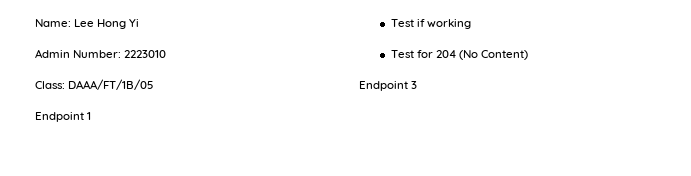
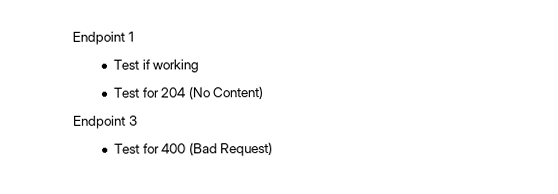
[35,19,140,29] [35,49,167,58] [35,79,155,90] Name: Lee Hong Yi // Admin Number: 2223010 // Class: DAAA/FT/1B/05 // -> (72, 38) none
(418, 85) none -> [113,142,274,157] // Test for 400 (Bad Request)

